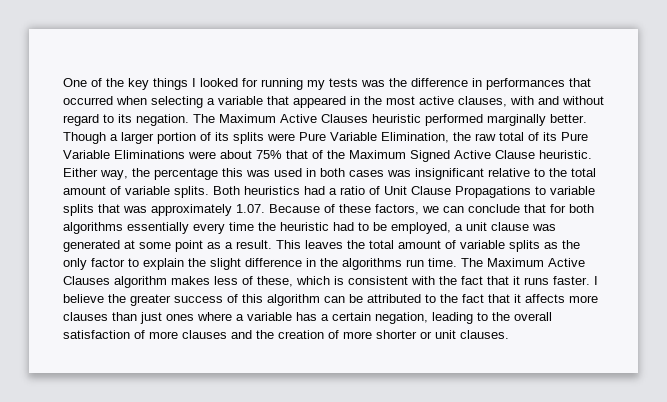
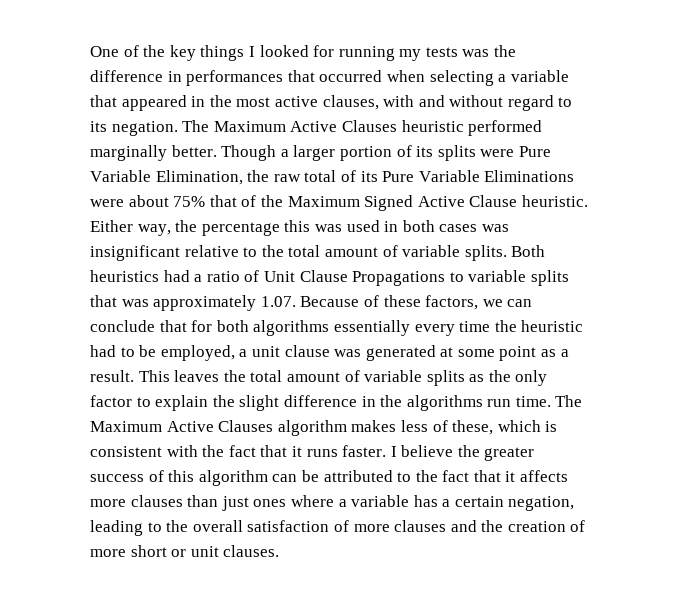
[376,330,417,339] shorter -> [130,545,167,557] short

